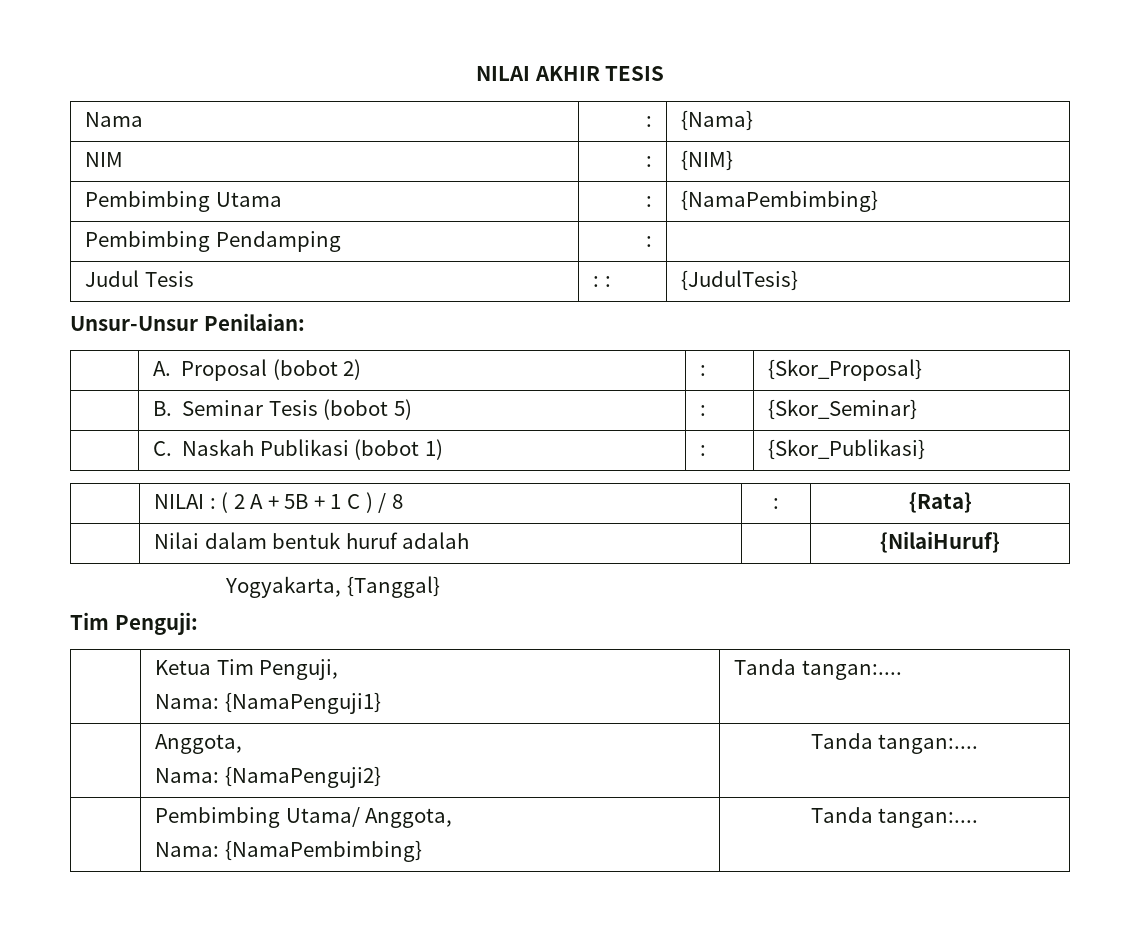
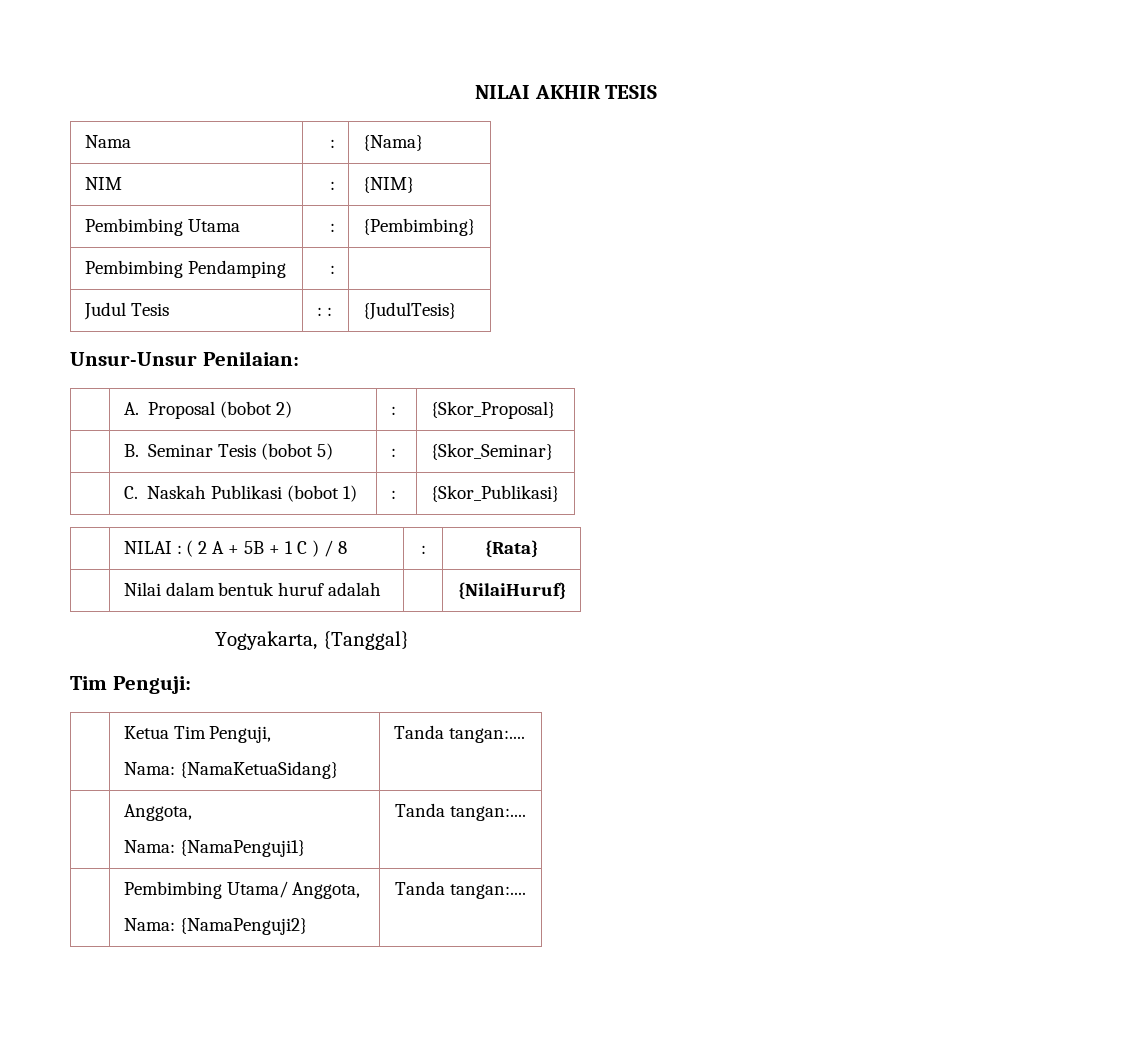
[681,190,879,212] {NamaPembimbing} -> [362,218,475,236] {Pembimbing}
[224,692,381,714] {NamaPenguji1} -> [179,761,338,779] {NamaKetuaSidang}
[224,766,381,788] {NamaPenguji2} -> [179,840,305,857] {NamaPenguji1}
[224,840,422,862] {NamaPembimbing} -> [179,918,307,935] {NamaPenguji2}

